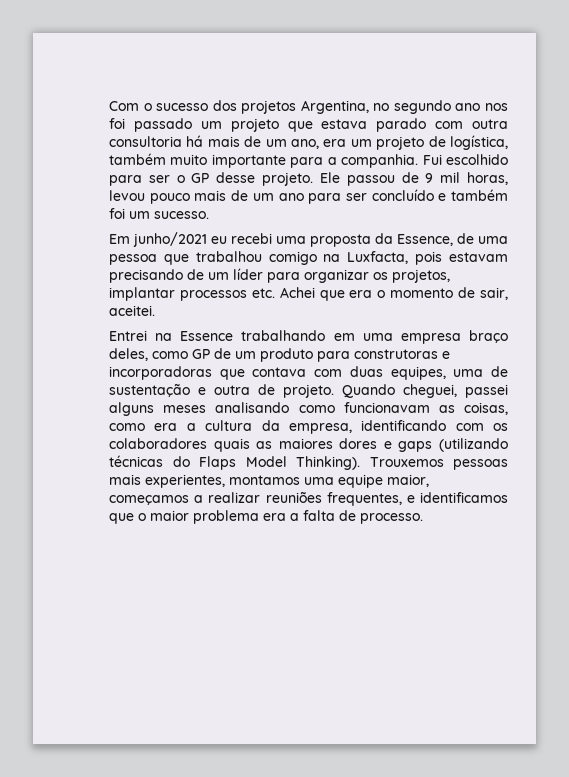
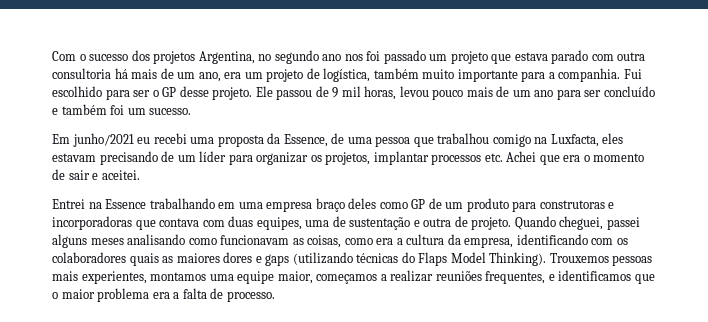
[415,251,443,265] pois -> [602,133,624,144] eles
[480,287,509,300] sair, -> [68,170,99,180] sair e
[109,348,148,361] deles, -> [348,198,377,209] deles

